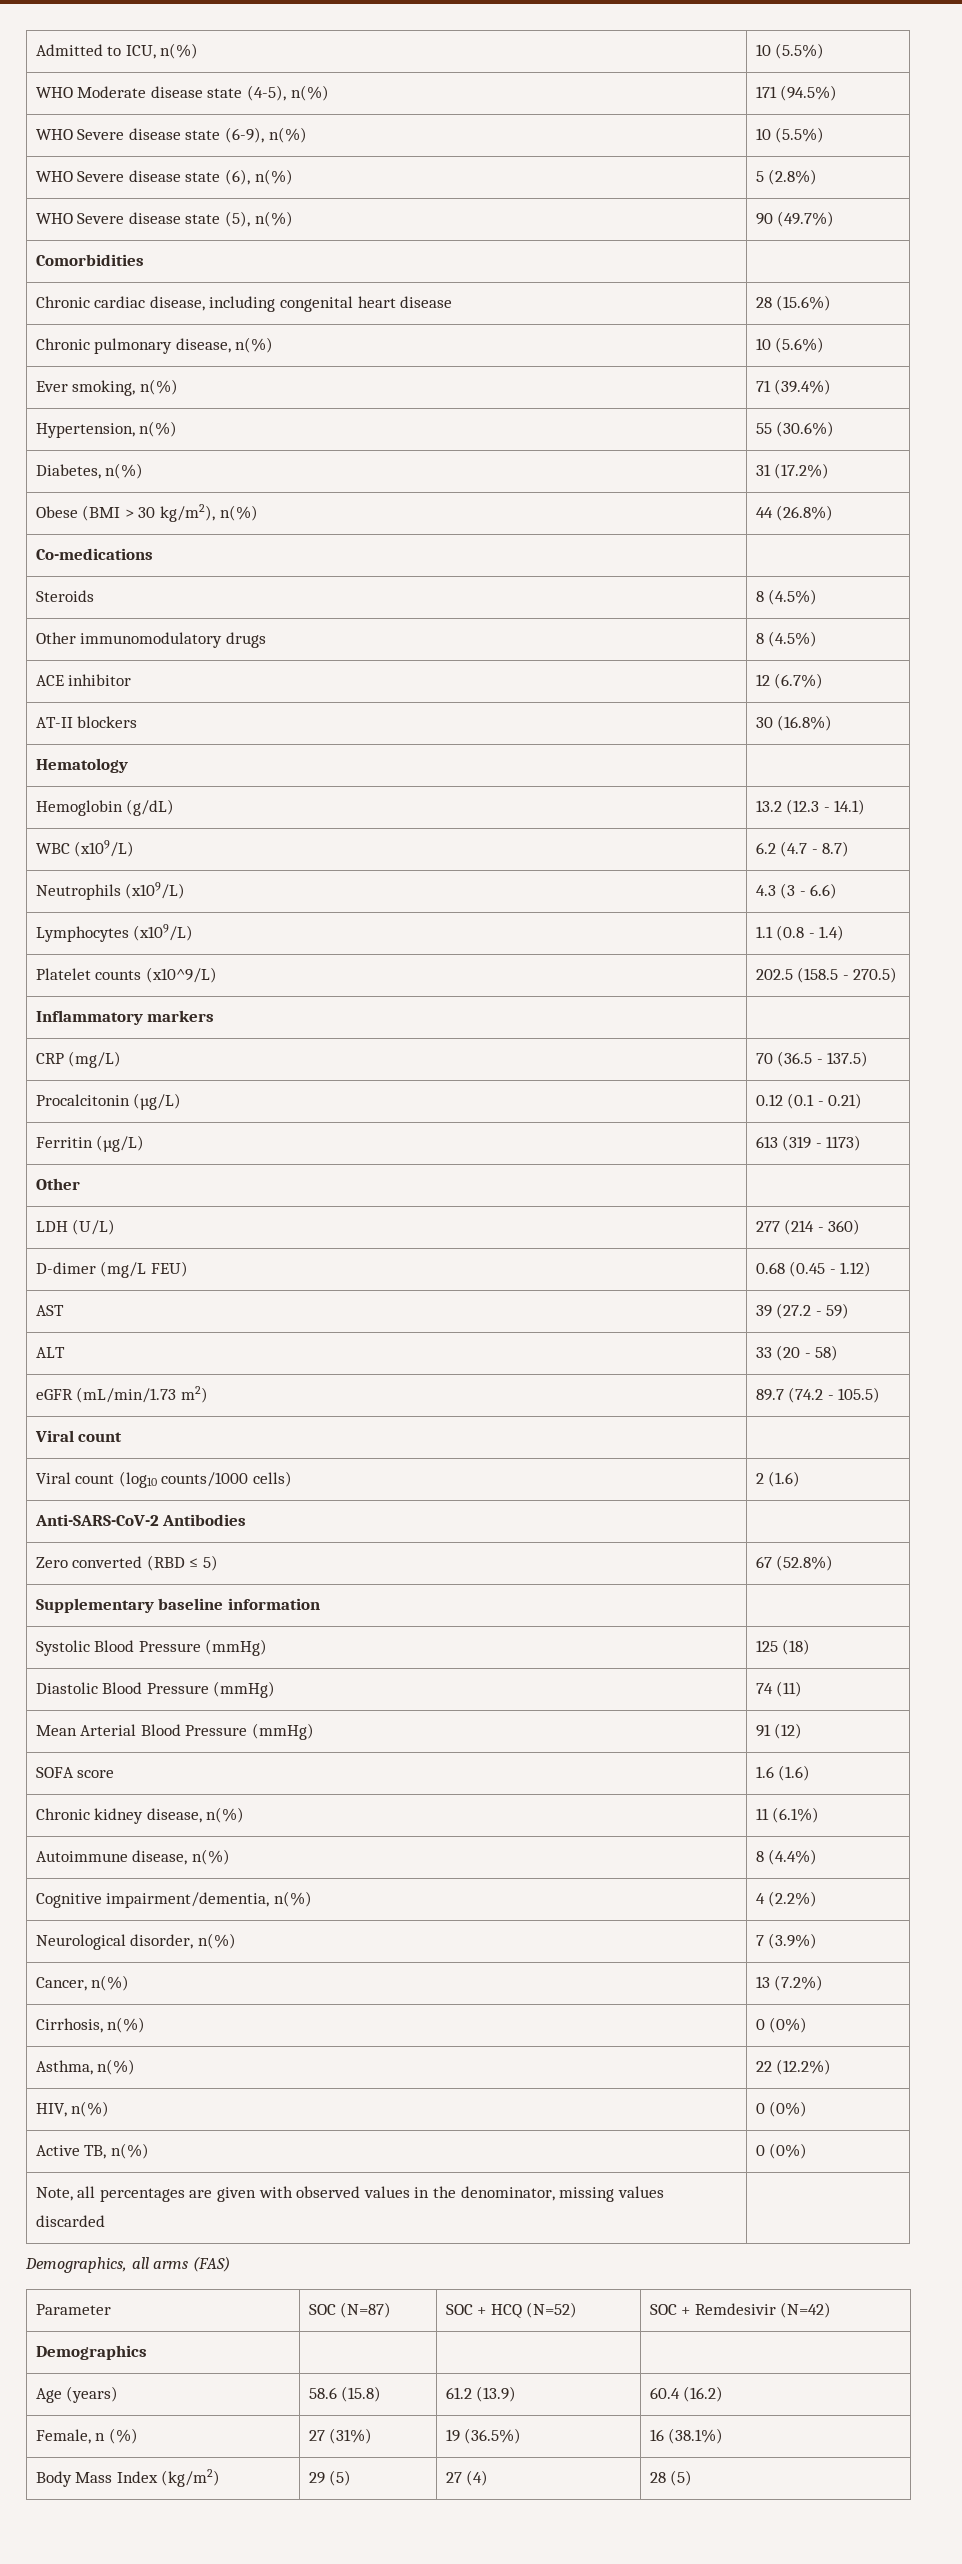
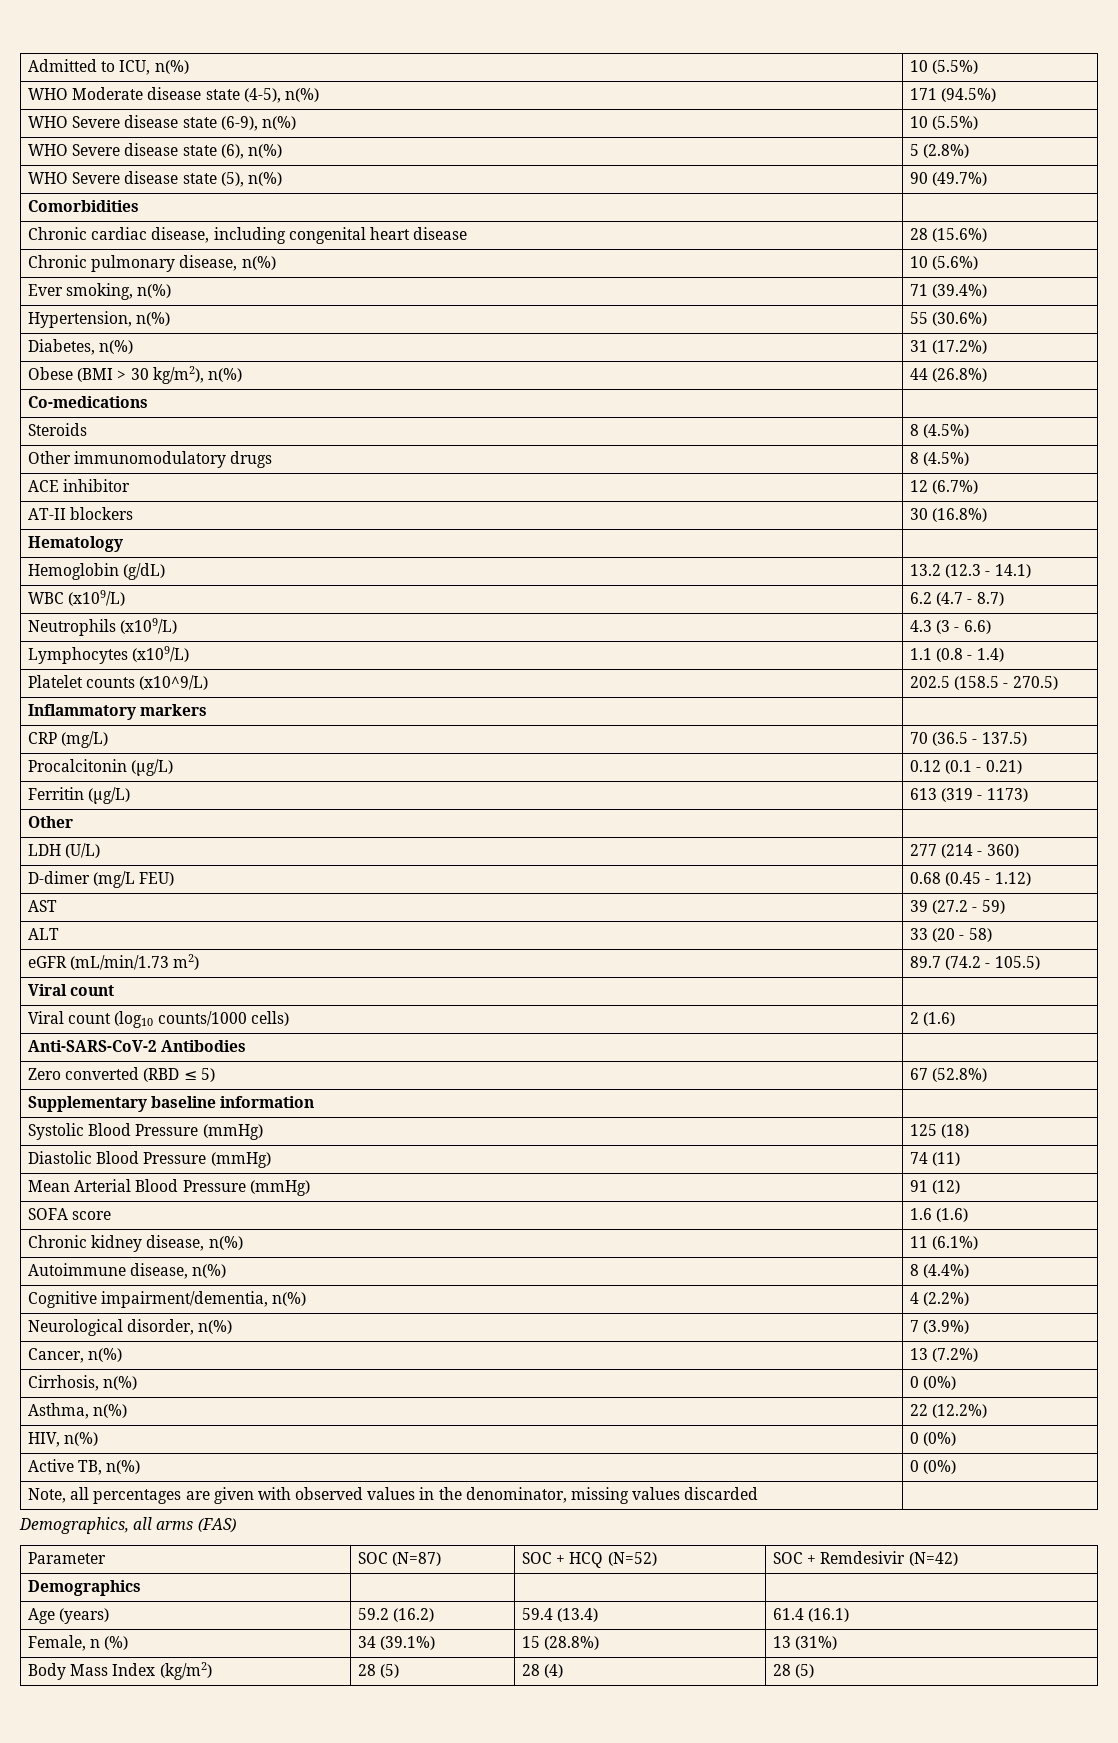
[308,2386,382,2402] [445,2386,517,2402] [649,2386,724,2402] [35,2428,138,2444] [308,2428,373,2444] [445,2428,522,2444] [649,2428,724,2444] 58.6 (15.8) | 61.2 (13.9) | 60.4 (16.2) // Female, n (%) | 27 (31%) | 19 (36.5%) | 16 (38.1%) -> [357,1608,435,1622] [521,1608,599,1622] [772,1608,850,1622] [27,1635,129,1651] [357,1636,436,1650] [521,1636,600,1650] [772,1636,838,1650] 59.2 (16.2) | 59.4 (13.4) | 61.4 (16.1) // Female, n (%) | 34 (39.1%) | 15 (28.8%) | 13 (31%)
[308,2472,325,2484] 29 -> [357,1664,376,1676] 28
[445,2472,462,2483] 27 -> [521,1664,540,1676] 28

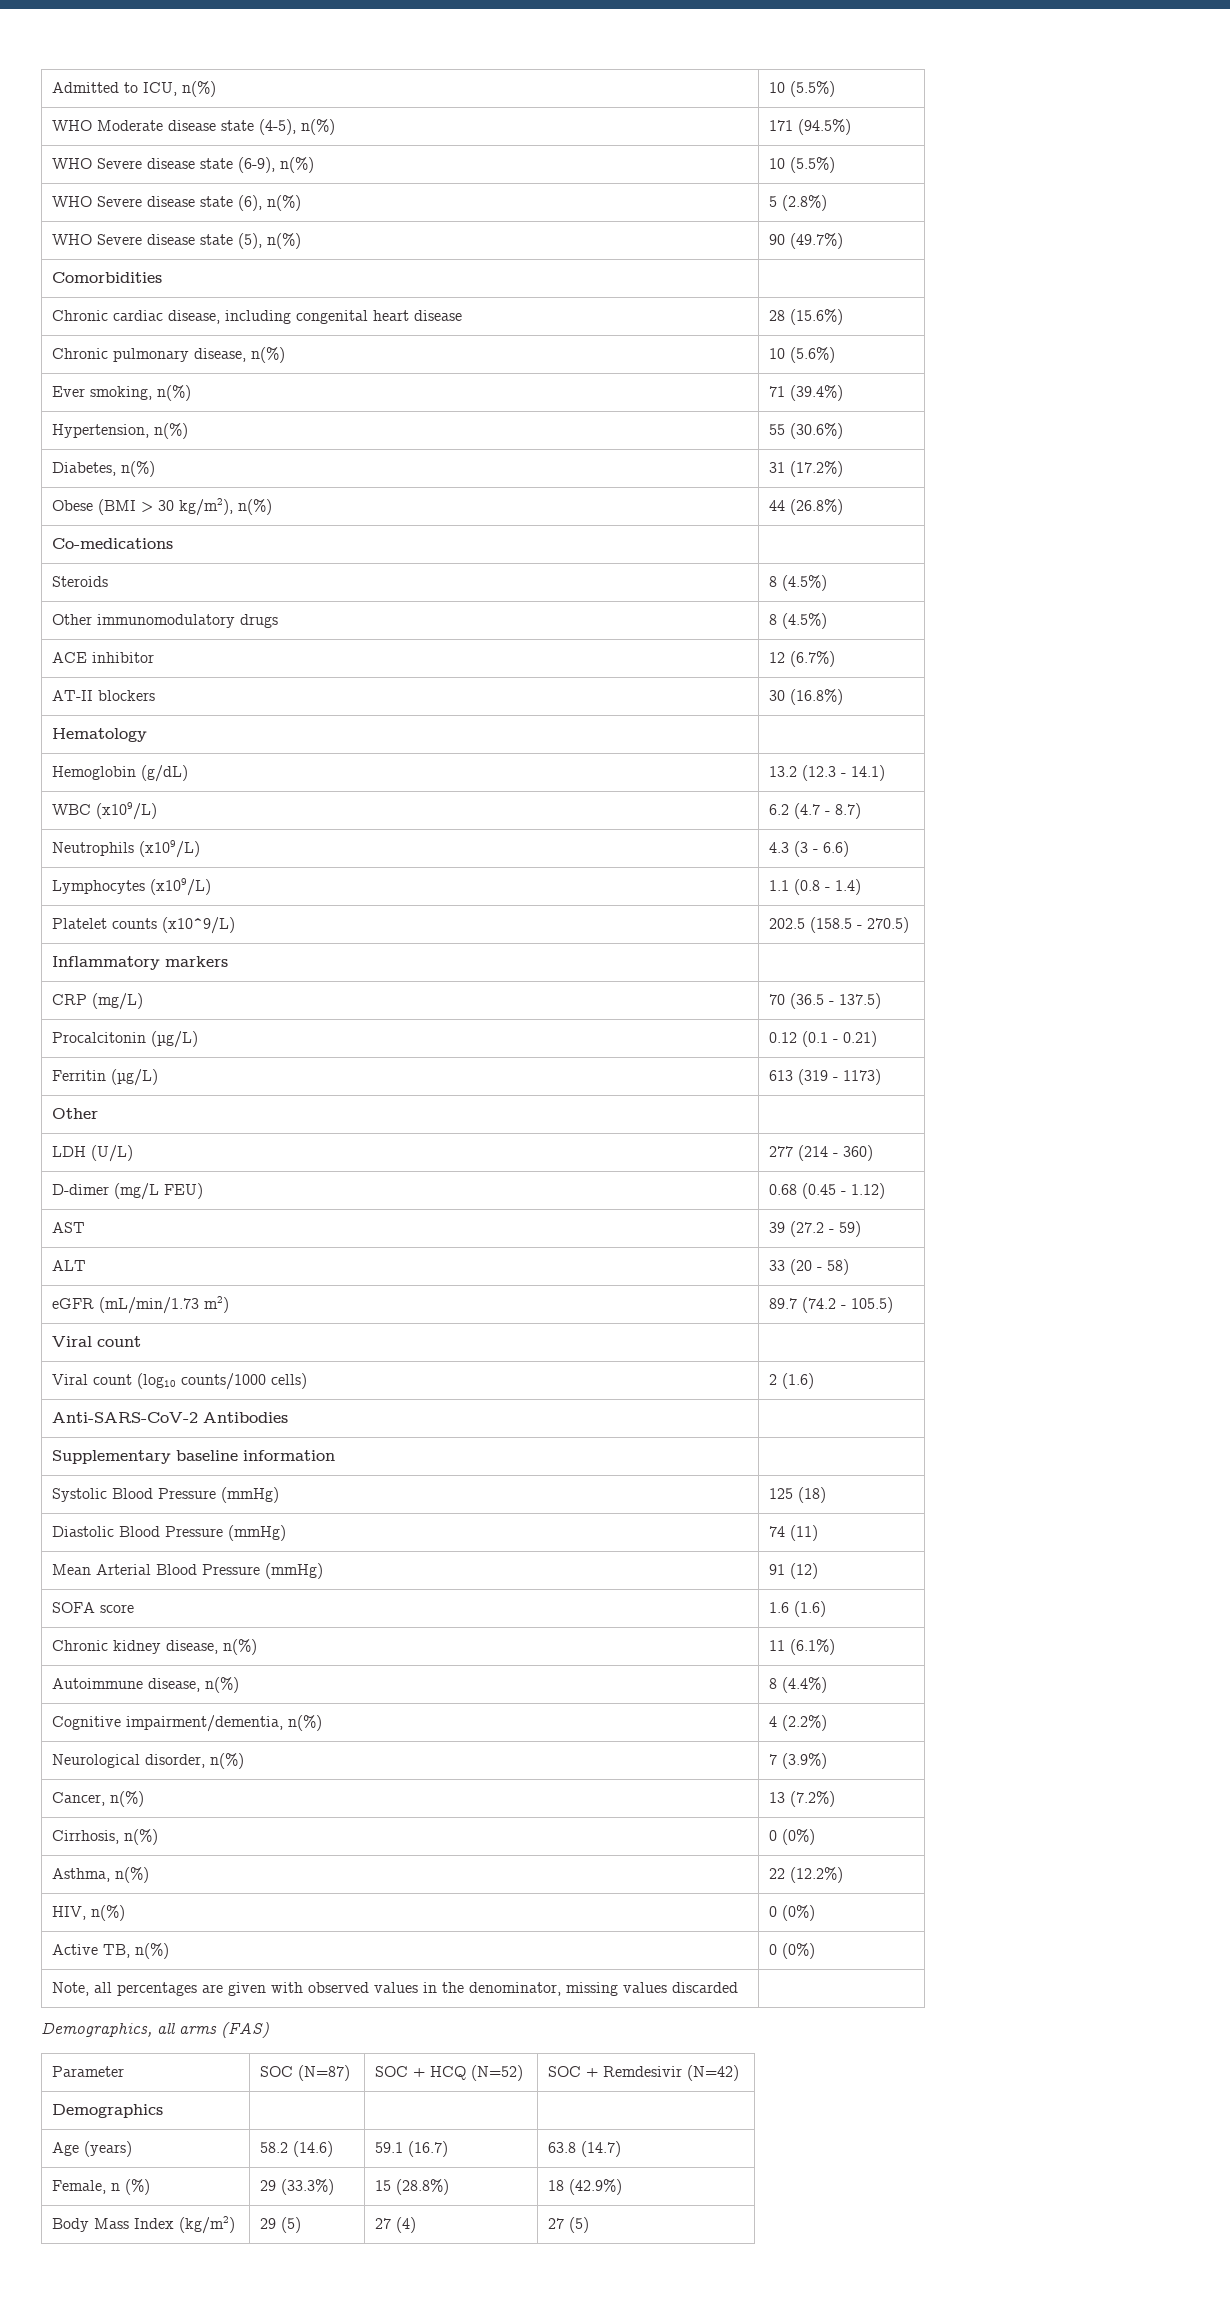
[27,1067,215,1082] [909,1068,988,1082] // Zero converted (RBD ≤ 5) | 67 (52.8%) -> (289, 1417) none
[357,1608,435,1622] [521,1608,599,1622] [772,1608,850,1622] 59.2 (16.2) | 59.4 (13.4) | 61.4 (16.1) -> [260,2141,334,2157] [375,2141,449,2157] [548,2141,622,2157] 58.2 (14.6) | 59.1 (16.7) | 63.8 (14.7)
[357,1636,436,1650] 34 (39.1%) -> [260,2179,335,2195] 29 (33.3%)
[772,1636,838,1650] 13 (31%) -> [548,2179,623,2195] 18 (42.9%)
[357,1664,376,1676] 28 -> [260,2218,277,2229] 29
[521,1664,540,1676] 28 -> [375,2218,392,2229] 27
[772,1664,791,1676] 28 -> [548,2218,565,2229] 27

